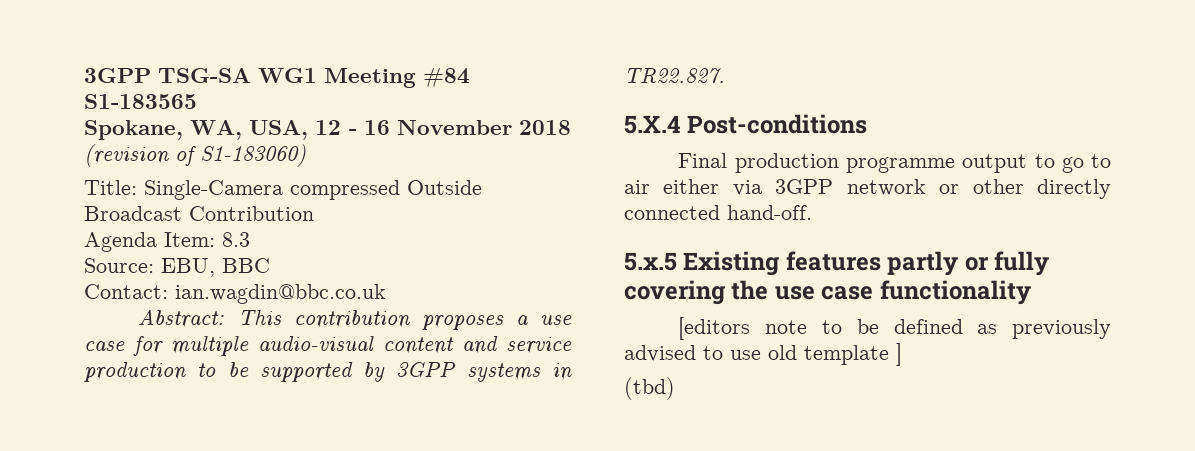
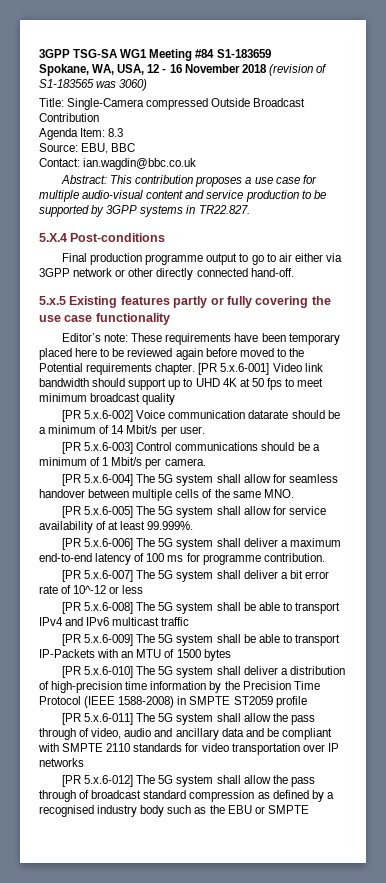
[84,94,197,109] S1-183565 -> [216,49,271,58] S1-183659
[200,144,306,167] S1-183060) -> [39,79,148,91] S1-183565 was 3060)
[678,317,1111,340] [624,343,902,366] [624,377,675,400] [editors note to be defined as previously advised to use old template ] // (tbd) -> [62,333,340,345] [39,348,304,360] [39,363,323,375] [39,378,324,390] [39,393,176,405] [62,410,340,422] [39,425,205,437] [62,442,320,454] [39,457,206,469] [62,474,338,486] [39,489,294,501] [62,506,326,518] [39,521,194,533] [62,538,341,550] [39,553,325,565] [62,570,330,582] [39,585,144,594] [62,602,341,614] [39,617,190,626] [62,634,341,646] [39,649,231,661] [62,666,345,678] [39,681,320,693] [39,696,307,708] [62,713,315,725] [39,728,332,740] [38,743,339,755] [39,758,84,767] [62,775,315,787] [39,790,334,802] [39,805,309,817] Editor’s note: These requirements have been temporary placed here to be reviewed again before moved to the Potential requirements chapter. [PR 5.x.6-001] Video link bandwidth should support up to UHD 4K at 50 fps to meet minimum broadcast quality // [PR 5.x.6-002] Voice communication datarate should be a minimum of 14 Mbit/s per user. // [PR 5.x.6-003] Control communications should be a minimum of 1 Mbit/s per camera. // [PR 5.x.6-004] The 5G system shall allow for seamless handover between multiple cells of the same MNO. // [PR 5.x.6-005] The 5G system shall allow for service availability of at least 99.999%. // [PR 5.x.6-006] The 5G system shall deliver a maximum end-to-end latency of 100 ms for programme contribution. // [PR 5.x.6-007] The 5G system shall deliver a bit error rate of 10^-12 or less // [PR 5.x.6-008] The 5G system shall be able to transport IPv4 and IPv6 multicast traffic // [PR 5.x.6-009] The 5G system shall be able to transport IP-Packets with an MTU of 1500 bytes // [PR 5.x.6-010] The 5G system shall deliver a distribution of high-precision time information by the Precision Time Protocol (IEEE 1588-2008) in SMPTE ST2059 profile // [PR 5.x.6-011] The 5G system shall allow the pass through of video, audio and ancillary data and be compliant with SMPTE 2110 standards for video transportation over IP networks // [PR 5.x.6-012] The 5G system shall allow the pass through of broadcast standard compression as defined by a recognised industry body such as the EBU or SMPTE

